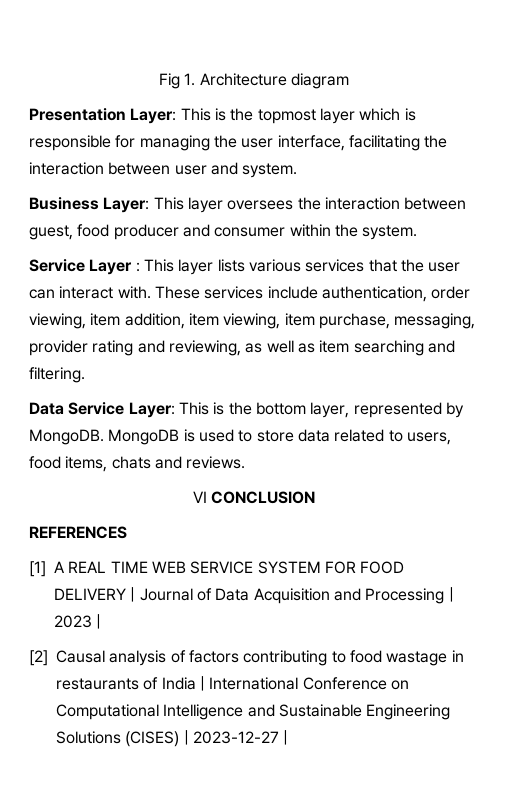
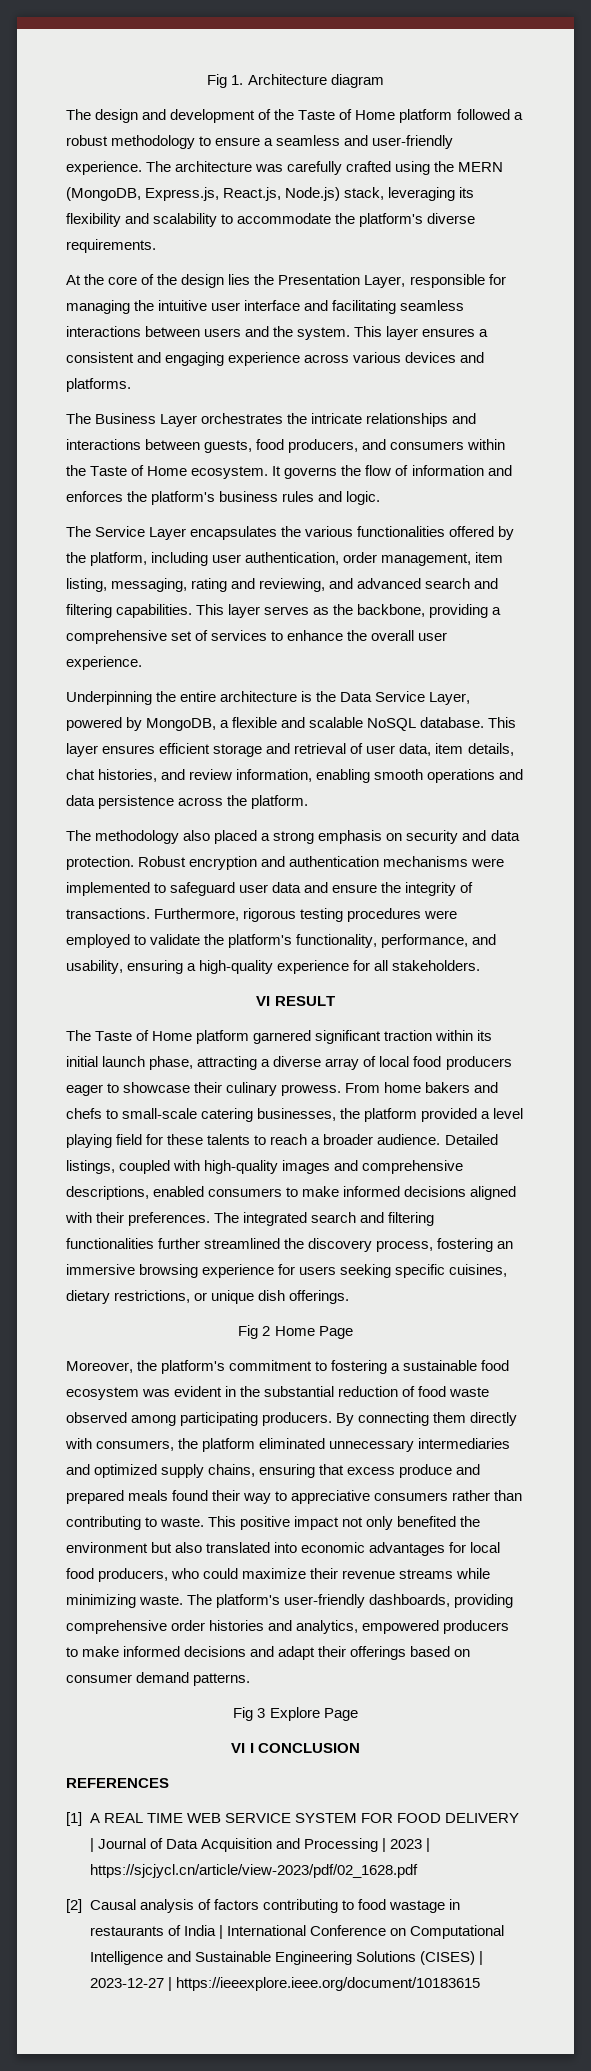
[29,108,416,124] [29,135,448,151] [29,162,298,178] [29,197,467,213] [29,224,418,240] [29,259,461,275] [29,286,471,302] [29,313,476,329] [29,340,455,356] [29,367,85,383] [29,402,464,418] [29,429,451,445] [29,456,246,472] [192,491,207,503] Presentation Layer: This is the topmost layer which is responsible for managing the user interface, facilitating the interaction between user and system. // Business Layer: This layer oversees the interaction between guest, food producer and consumer within the system. // Service Layer : This layer lists various services that the user can interact with. These services include authentication, order viewing, item addition, item viewing, item purchase, messaging, provider rating and reviewing, as well as item searching and filtering. // Data Service Layer: This is the bottom layer, represented by MongoDB. MongoDB is used to store data related to users, food items, chats and reviews. // VI -> [66,109,523,123] [66,135,454,149] [66,161,504,175] [66,187,475,201] [66,213,476,227] [66,239,156,253] [66,274,506,288] [66,300,465,314] [66,326,489,340] [66,352,485,366] [66,378,131,392] [66,413,477,427] [66,439,506,453] [66,465,512,479] [66,491,381,505] [66,526,515,540] [66,552,504,566] [66,578,499,592] [66,604,502,618] [66,630,448,644] [66,656,142,670] [66,691,471,705] [66,717,517,731] [66,743,514,757] [66,769,524,783] [66,795,309,809] [66,830,520,844] [66,856,505,870] [66,882,474,896] [66,908,458,922] [66,934,497,948] [66,960,481,974] [256,996,335,1006] [66,1030,493,1044] [66,1056,512,1070] [66,1082,499,1096] [66,1108,524,1122] [66,1134,498,1148] [66,1160,464,1174] [66,1186,517,1200] [65,1212,435,1226] [66,1238,514,1252] [66,1264,508,1278] [66,1290,350,1304] [238,1325,353,1339] [66,1360,510,1374] [66,1386,490,1400] [66,1412,518,1426] [65,1438,511,1452] [66,1464,481,1478] [66,1490,523,1504] [66,1516,481,1530] [66,1542,501,1556] [66,1568,491,1582] [66,1594,514,1608] [66,1620,510,1634] [66,1646,471,1660] [66,1672,251,1686] [233,1707,358,1721] [231,1743,254,1753] The design and development of the Taste of Home platform followed a robust methodology to ensure a seamless and user-friendly experience. The architecture was carefully crafted using the MERN (MongoDB, Express.js, React.js, Node.js) stack, leveraging its flexibility and scalability to accommodate the platform's diverse requirements. // At the core of the design lies the Presentation Layer, responsible for managing the intuitive user interface and facilitating seamless interactions between users and the system. This layer ensures a consistent and engaging experience across various devices and platforms. // The Business Layer orchestrates the intricate relationships and interactions between guests, food producers, and consumers within the Taste of Home ecosystem. It governs the flow of information and enforces the platform's business rules and logic. // The Service Layer encapsulates the various functionalities offered by the platform, including user authentication, order management, item listing, messaging, rating and reviewing, and advanced search and filtering capabilities. This layer serves as the backbone, providing a comprehensive set of services to enhance the overall user experience. // Underpinning the entire architecture is the Data Service Layer, powered by MongoDB, a flexible and scalable NoSQL database. This layer ensures efficient storage and retrieval of user data, item details, chat histories, and review information, enabling smooth operations and data persistence across the platform. // The methodology also placed a strong emphasis on security and data protection. Robust encryption and authentication mechanisms were implemented to safeguard user data and ensure the integrity of transactions. Furthermore, rigorous testing procedures were employed to validate the platform's functionality, performance, and usability, ensuring a high-quality experience for all stakeholders. // VI RESULT // The Taste of Home platform garnered significant traction within its initial launch phase, attracting a diverse array of local food producers eager to showcase their culinary prowess. From home bakers and chefs to small-scale catering businesses, the platform provided a level playing field for these talents to reach a broader audience. Detailed listings, coupled with high-quality images and comprehensive descriptions, enabled consumers to make informed decisions aligned with their preferences. The integrated search and filtering functionalities further streamlined the discovery process, fostering an immersive browsing experience for users seeking specific cuisines, dietary restrictions, or unique dish offerings. // Fig 2 Home Page // Moreover, the platform's commitment to fostering a sustainable food ecosystem was evident in the substantial reduction of food waste observed among participating producers. By connecting them directly with consumers, the platform eliminated unnecessary intermediaries and optimized supply chains, ensuring that excess produce and prepared meals found their way to appreciative consumers rather than contributing to waste. This positive impact not only benefited the environment but also translated into economic advantages for local food producers, who could maximize their revenue streams while minimizing waste. The platform's user-friendly dashboards, providing comprehensive order histories and analytics, empowered producers to make informed decisions and adapt their offerings based on consumer demand patterns. // Fig 3 Explore Page // VI I
(102, 621) none -> [89,1864,418,1878] https://sjcjycl.cn/article/view-2023/pdf/02_1628.pdf
(289, 737) none -> [175,1977,480,1991] https://ieeexplore.ieee.org/document/10183615

